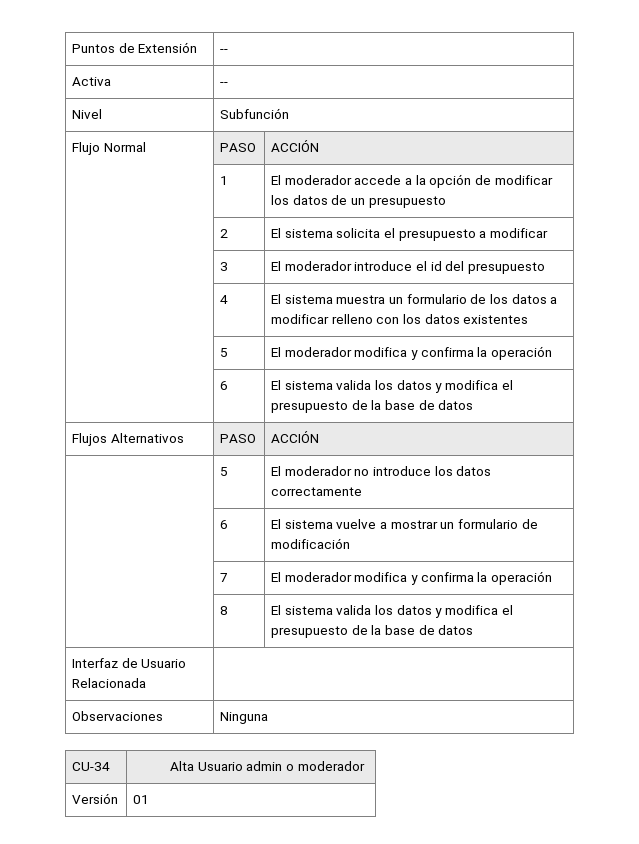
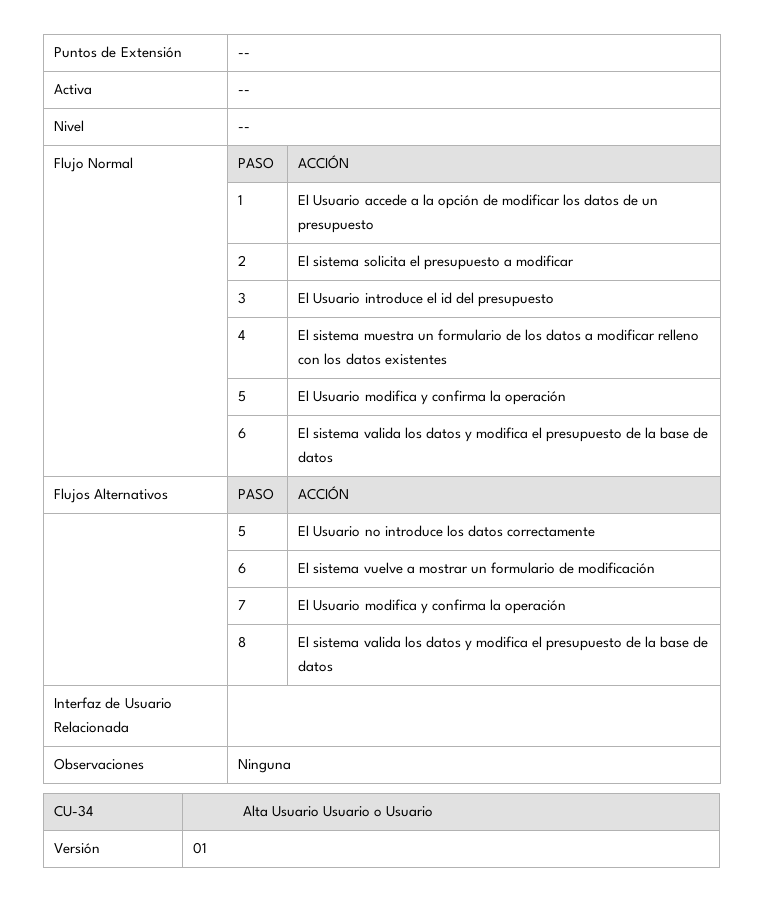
[220,108,290,119] Subfunción -> [238,127,251,131] --
[284,175,352,185] moderador -> [313,195,361,206] Usuario
[284,261,352,271] moderador -> [313,293,361,304] Usuario
[284,347,352,357] moderador -> [313,391,361,402] Usuario
[284,466,352,476] moderador -> [313,526,361,537] Usuario
[284,572,352,582] moderador -> [313,600,361,611] Usuario
[246,761,365,771] admin o moderador -> [322,806,434,817] Usuario o Usuario

